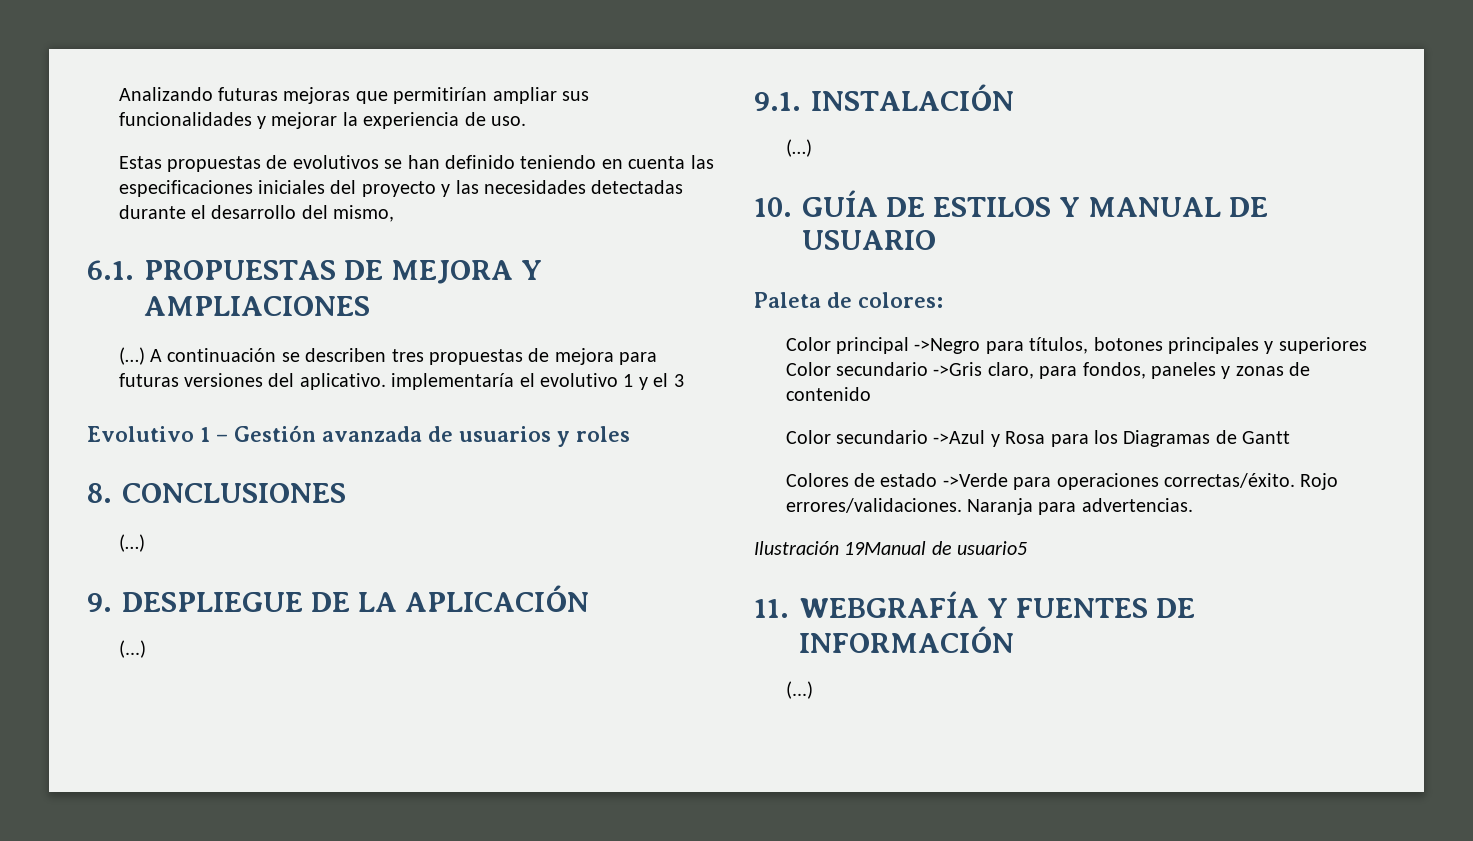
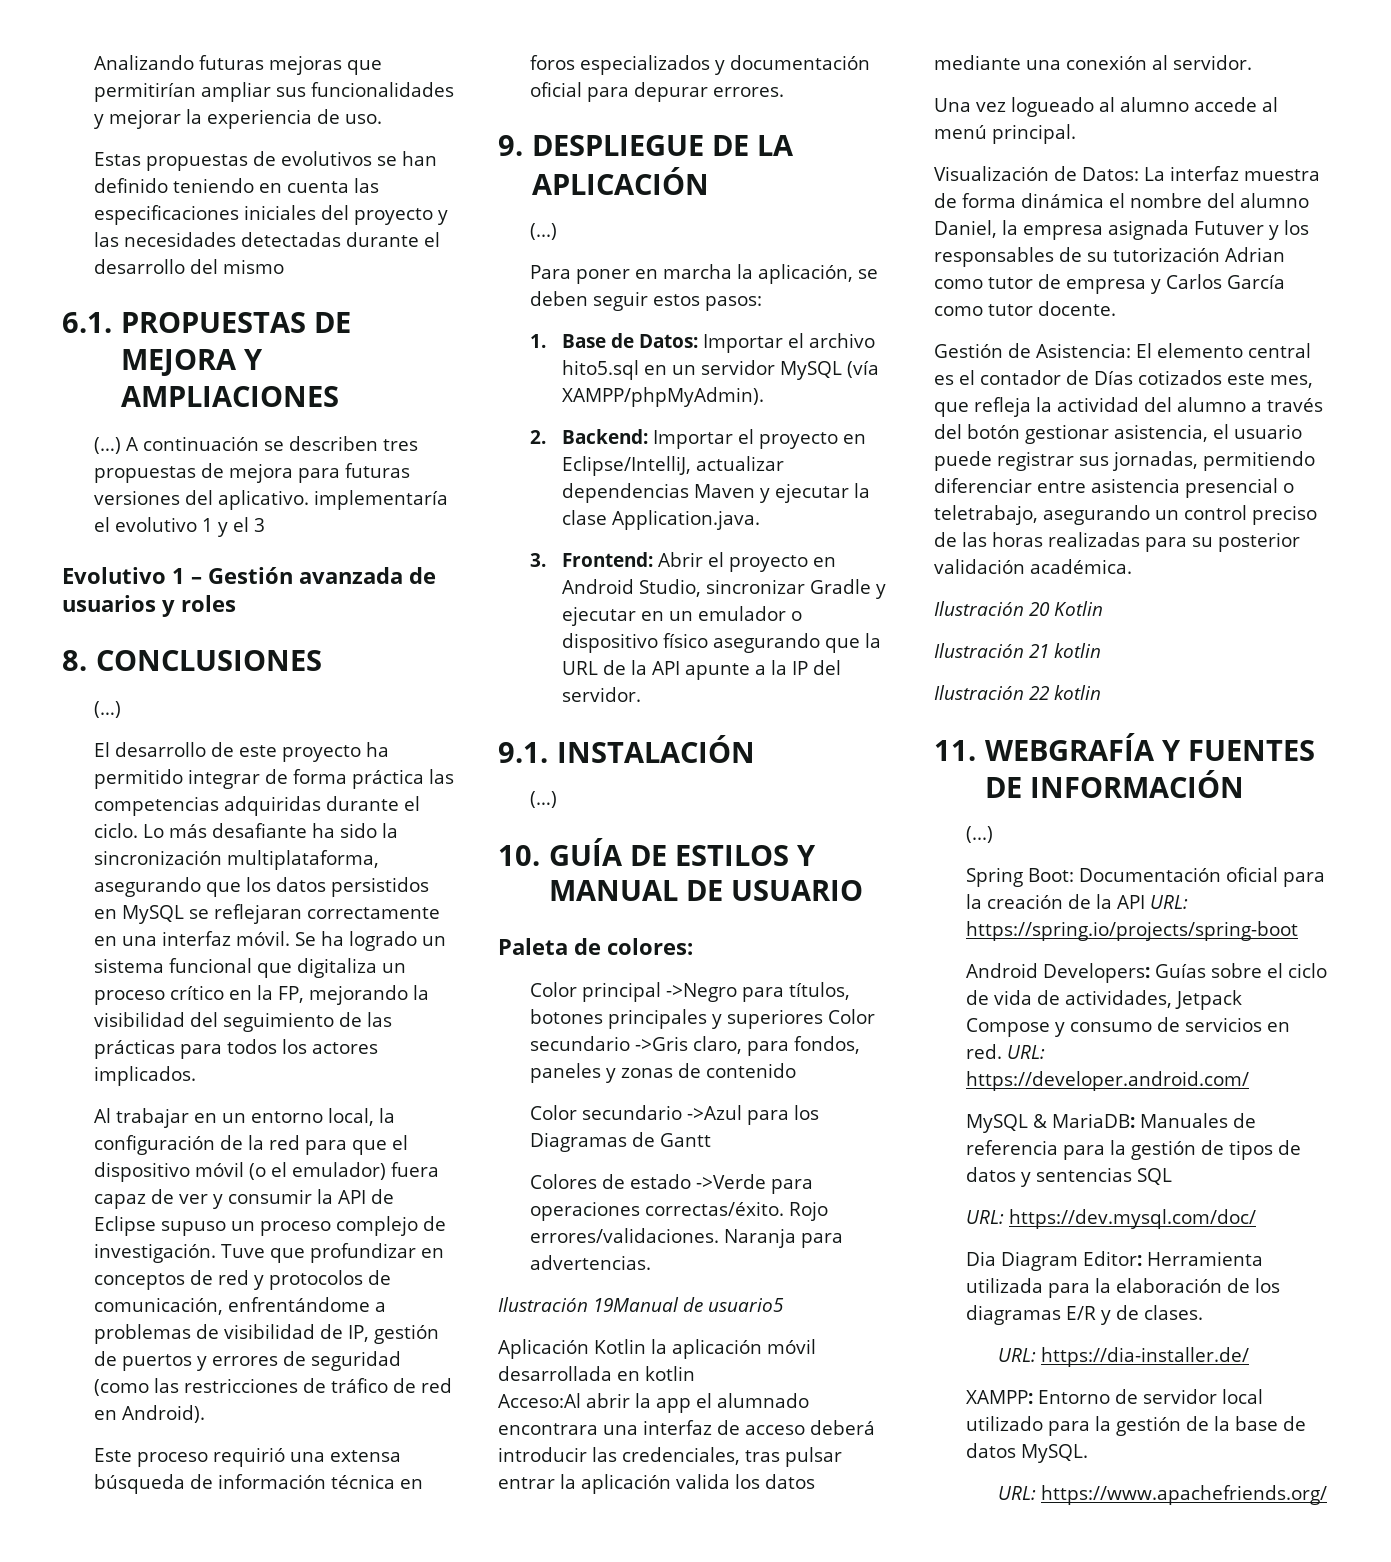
[333,205,395,222] mismo, -> [223,259,285,274] mismo
(145, 543) none -> [94,742,390,762] [94,769,455,789] [94,796,421,816] [94,823,399,838] [94,850,380,870] [94,877,430,897] [94,904,441,924] [94,931,447,951] [94,958,407,978] [94,985,430,1005] [94,1012,393,1032] [94,1039,379,1059] [94,1066,197,1086] [94,1108,396,1128] [94,1135,409,1155] [94,1162,440,1182] [94,1189,395,1209] [94,1216,447,1236] [94,1243,445,1263] [94,1270,392,1290] [94,1297,387,1315] [94,1324,440,1344] [94,1351,402,1371] [94,1378,453,1396] [94,1405,206,1423] [94,1447,402,1467] [94,1474,424,1494] [530,55,871,75] [530,82,785,102] // El desarrollo de este proyecto ha permitido integrar de forma práctica las competencias adquiridas durante el ciclo. Lo más desafiante ha sido la sincronización multiplataforma, asegurando que los datos persistidos en MySQL se reflejaran correctamente en una interfaz móvil. Se ha logrado un sistema funcional que digitaliza un proceso crítico en la FP, mejorando la visibilidad del seguimiento de las prácticas para todos los actores implicados. // Al trabajar en un entorno local, la configuración de la red para que el dispositivo móvil (o el emulador) fuera capaz de ver y consumir la API de Eclipse supuso un proceso complejo de investigación. Tuve que profundizar en conceptos de red y protocolos de comunicación, enfrentándome a problemas de visibilidad de IP, gestión de puertos y errores de seguridad (como las restricciones de tráfico de red en Android). // Este proceso requirió una extensa búsqueda de información técnica en foros especializados y documentación oficial para depurar errores.
(146, 649) none -> [530,264,879,284] [530,291,763,311] [530,333,876,353] [562,360,880,380] [562,387,765,407] [530,429,867,449] [562,456,785,476] [562,483,871,503] [562,510,761,530] [530,552,837,572] [562,579,887,599] [562,606,803,626] [562,633,882,653] [562,660,842,680] [562,687,642,702] // Para poner en marcha la aplicación, se deben seguir estos pasos: // 1. Base de Datos: Importar el archivo hito5.sql en un servidor MySQL (vía XAMPP/phpMyAdmin). // 2. Backend: Importar el proyecto en Eclipse/IntelliJ, actualizar dependencias Maven y ejecutar la clase Application.java. // 3. Frontend: Abrir el proyecto en Android Studio, sincronizar Gradle y ejecutar en un emulador o dispositivo físico asegurando que la URL de la API apunte a la IP del servidor.
[990,431,1046,447] y Rosa -> (743, 1112) none
(1028, 548) none -> [498,1339,816,1359] [498,1366,695,1381] [498,1393,809,1413] [498,1420,875,1435] [498,1447,842,1467] [498,1474,815,1494] [934,55,1252,70] [934,97,1278,117] [934,124,1076,144] [934,166,1320,181] [934,193,1309,208] [934,220,1309,240] [934,247,1285,267] [934,274,1285,294] [934,301,1116,316] [934,343,1311,358] [934,370,1313,388] [934,397,1323,417] [934,424,1302,444] [934,451,1315,471] [934,478,1294,498] [934,505,1317,525] [934,532,1300,552] [934,559,1132,574] [934,601,1103,616] [934,643,1101,658] [934,685,1101,700] // Aplicación Kotlin la aplicación móvil desarrollada en kotlin // Acceso:Al abrir la app el alumnado encontrara una interfaz de acceso deberá introducir las credenciales, tras pulsar entrar la aplicación valida los datos mediante una conexión al servidor. // Una vez logueado al alumno accede al menú principal. // Visualización de Datos: La interfaz muestra de forma dinámica el nombre del alumno Daniel, la empresa asignada Futuver y los responsables de su tutorización Adrian como tutor de empresa y Carlos García como tutor docente. // Gestión de Asistencia: El elemento central es el contador de Días cotizados este mes, que refleja la actividad del alumno a través del botón gestionar asistencia, el usuario puede registrar sus jornadas, permitiendo diferenciar entre asistencia presencial o teletrabajo, asegurando un control preciso de las horas realizadas para su posterior validación académica. // Ilustración 20 Kotlin // Ilustración 21 kotlin // Ilustración 22 kotlin
(813, 690) none -> [966,867,1326,887] [966,894,1189,909] [966,921,1299,941] [966,963,1328,983] [966,990,1243,1010] [966,1017,1291,1037] [966,1044,1046,1059] [966,1071,1250,1091] [966,1113,1257,1133] [966,1140,1302,1160] [966,1167,1173,1187] [966,1209,1257,1229] [966,1251,1264,1271] [966,1278,1281,1298] [966,1305,1204,1325] [998,1347,1250,1367] [966,1389,1264,1404] [966,1416,1307,1436] [966,1443,1089,1463] [998,1485,1328,1505] // Spring Boot: Documentación oficial para la creación de la API URL: https://spring.io/projects/spring-boot // Android Developers: Guías sobre el ciclo de vida de actividades, Jetpack Compose y consumo de servicios en red. URL: https://developer.android.com/ // MySQL & MariaDB: Manuales de referencia para la gestión de tipos de datos y sentencias SQL // URL: https://dev.mysql.com/doc/ // Dia Diagram Editor: Herramienta utilizada para la elaboración de los diagramas E/R y de clases. // URL: https://dia-installer.de/ // XAMPP: Entorno de servidor local utilizado para la gestión de la base de datos MySQL. // URL: https://www.apachefriends.org/

